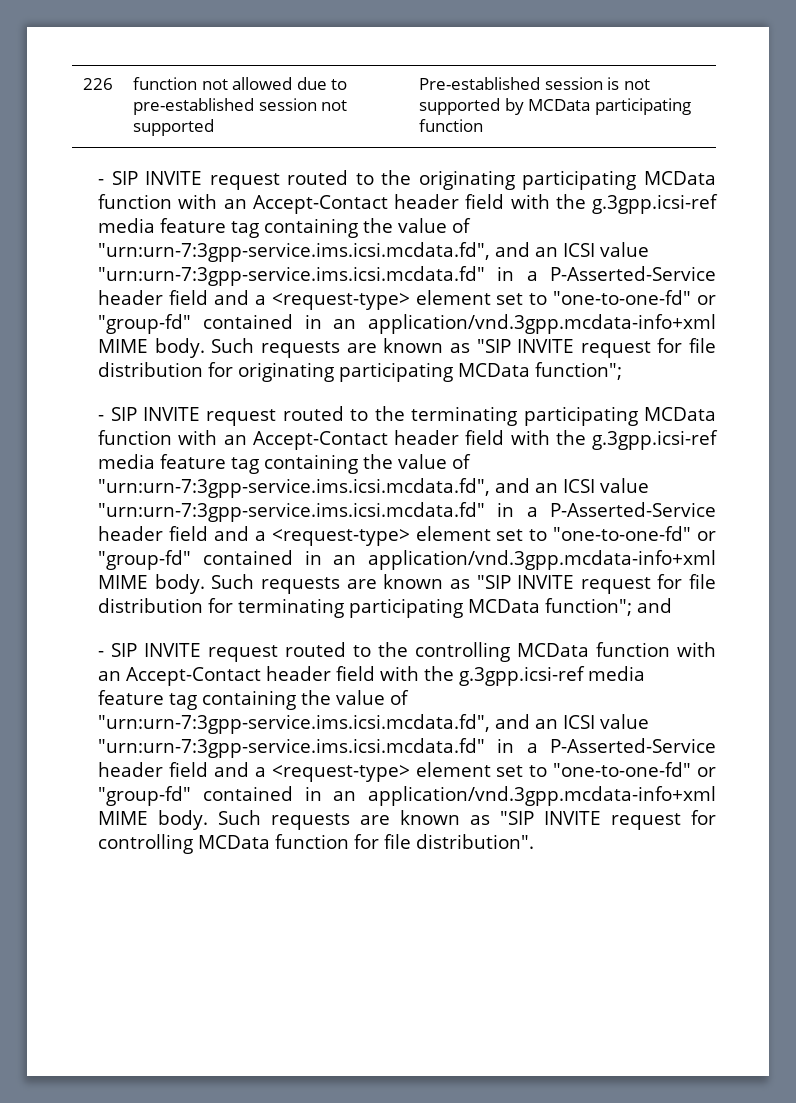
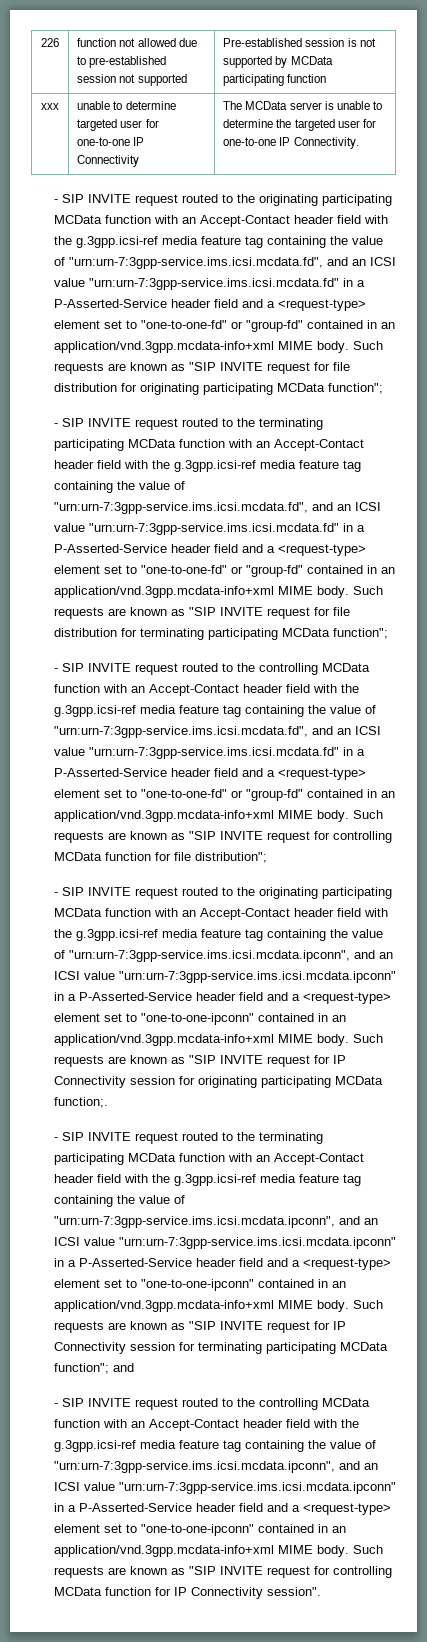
(484, 125) none -> [41,103,59,110] [77,101,176,110] [77,119,159,131] [77,137,145,146] [77,155,140,167] [223,101,382,110] [223,119,376,131] [223,137,359,149] // xxx | unable to determine targeted user for one-to-one IP Connectivity | The MCData server is unable to determine the targeted user for one-to-one IP Connectivity.
[637,598,673,613] and -> (388, 633) none
[416,834,535,849] distribution". -> [194,852,267,863] [53,887,392,899] [53,908,388,920] [53,929,383,941] [53,950,393,962] [53,971,396,983] [53,992,391,1004] [53,1013,346,1025] [53,1034,383,1046] [53,1055,346,1067] [53,1076,383,1088] [53,1097,108,1108] [53,1132,323,1144] [53,1153,364,1165] [53,1174,361,1186] [53,1195,185,1207] [53,1216,378,1228] [53,1237,396,1249] [53,1258,391,1270] [53,1279,346,1291] [53,1300,383,1312] [53,1321,346,1333] [53,1342,388,1354] [53,1363,134,1374] [53,1398,370,1410] [53,1419,359,1431] [53,1440,376,1452] [53,1461,378,1473] [53,1482,396,1494] [53,1503,391,1515] [53,1524,346,1536] [53,1545,383,1557] [53,1566,392,1578] [53,1587,321,1599] distribution"; // - SIP INVITE request routed to the originating participating MCData function with an Accept-Contact header field with the g.3gpp.icsi-ref media feature tag containing the value of "urn:urn-7:3gpp-service.ims.icsi.mcdata.ipconn", and an ICSI value "urn:urn-7:3gpp-service.ims.icsi.mcdata.ipconn" in a P-Asserted-Service header field and a <request-type> element set to "one-to-one-ipconn" contained in an application/vnd.3gpp.mcdata-info+xml MIME body. Such requests are known as "SIP INVITE request for IP Connectivity session for originating participating MCData function;. // - SIP INVITE request routed to the terminating participating MCData function with an Accept-Contact header field with the g.3gpp.icsi-ref media feature tag containing the value of "urn:urn-7:3gpp-service.ims.icsi.mcdata.ipconn", and an ICSI value "urn:urn-7:3gpp-service.ims.icsi.mcdata.ipconn" in a P-Asserted-Service header field and a <request-type> element set to "one-to-one-ipconn" contained in an application/vnd.3gpp.mcdata-info+xml MIME body. Such requests are known as "SIP INVITE request for IP Connectivity session for terminating participating MCData function"; and // - SIP INVITE request routed to the controlling MCData function with an Accept-Contact header field with the g.3gpp.icsi-ref media feature tag containing the value of "urn:urn-7:3gpp-service.ims.icsi.mcdata.ipconn", and an ICSI value "urn:urn-7:3gpp-service.ims.icsi.mcdata.ipconn" in a P-Asserted-Service header field and a <request-type> element set to "one-to-one-ipconn" contained in an application/vnd.3gpp.mcdata-info+xml MIME body. Such requests are known as "SIP INVITE request for controlling MCData function for IP Connectivity session".

